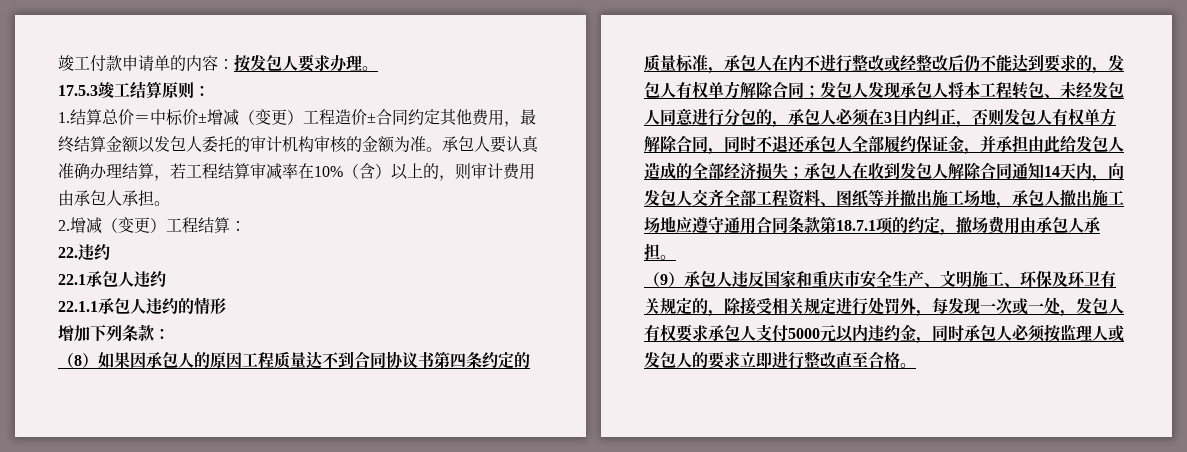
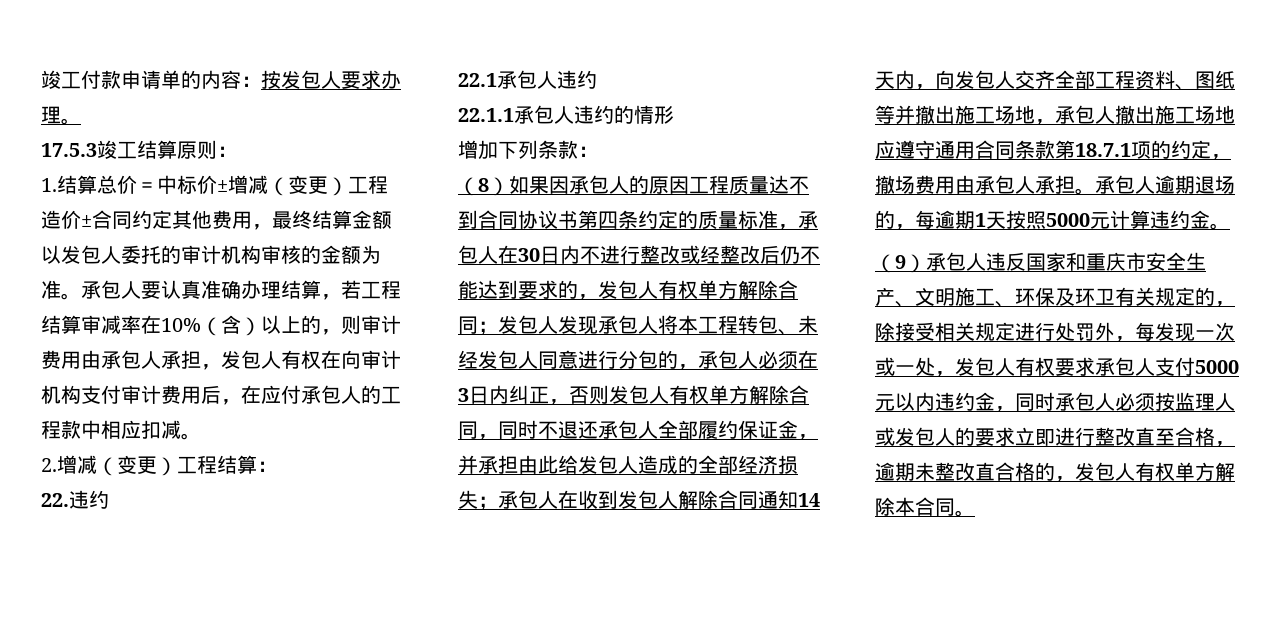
(154, 198) none -> [201,350,401,370] [41,385,401,405] [41,420,181,439] ，发包人有权在向审计机构支付审计费用后，在应付承包人的工程款中相应扣减
(788, 62) none -> [518,246,560,264] 30日
(676, 257) none -> [1095,175,1235,194] [875,210,1230,230] 承包人逾期退场的，每逾期1天按照5000元计算违约金。
(900, 360) none -> [1215,441,1235,447] [875,462,1235,482] [875,497,955,516] ，逾期未整改直合格的，发包人有权单方解除本合同

